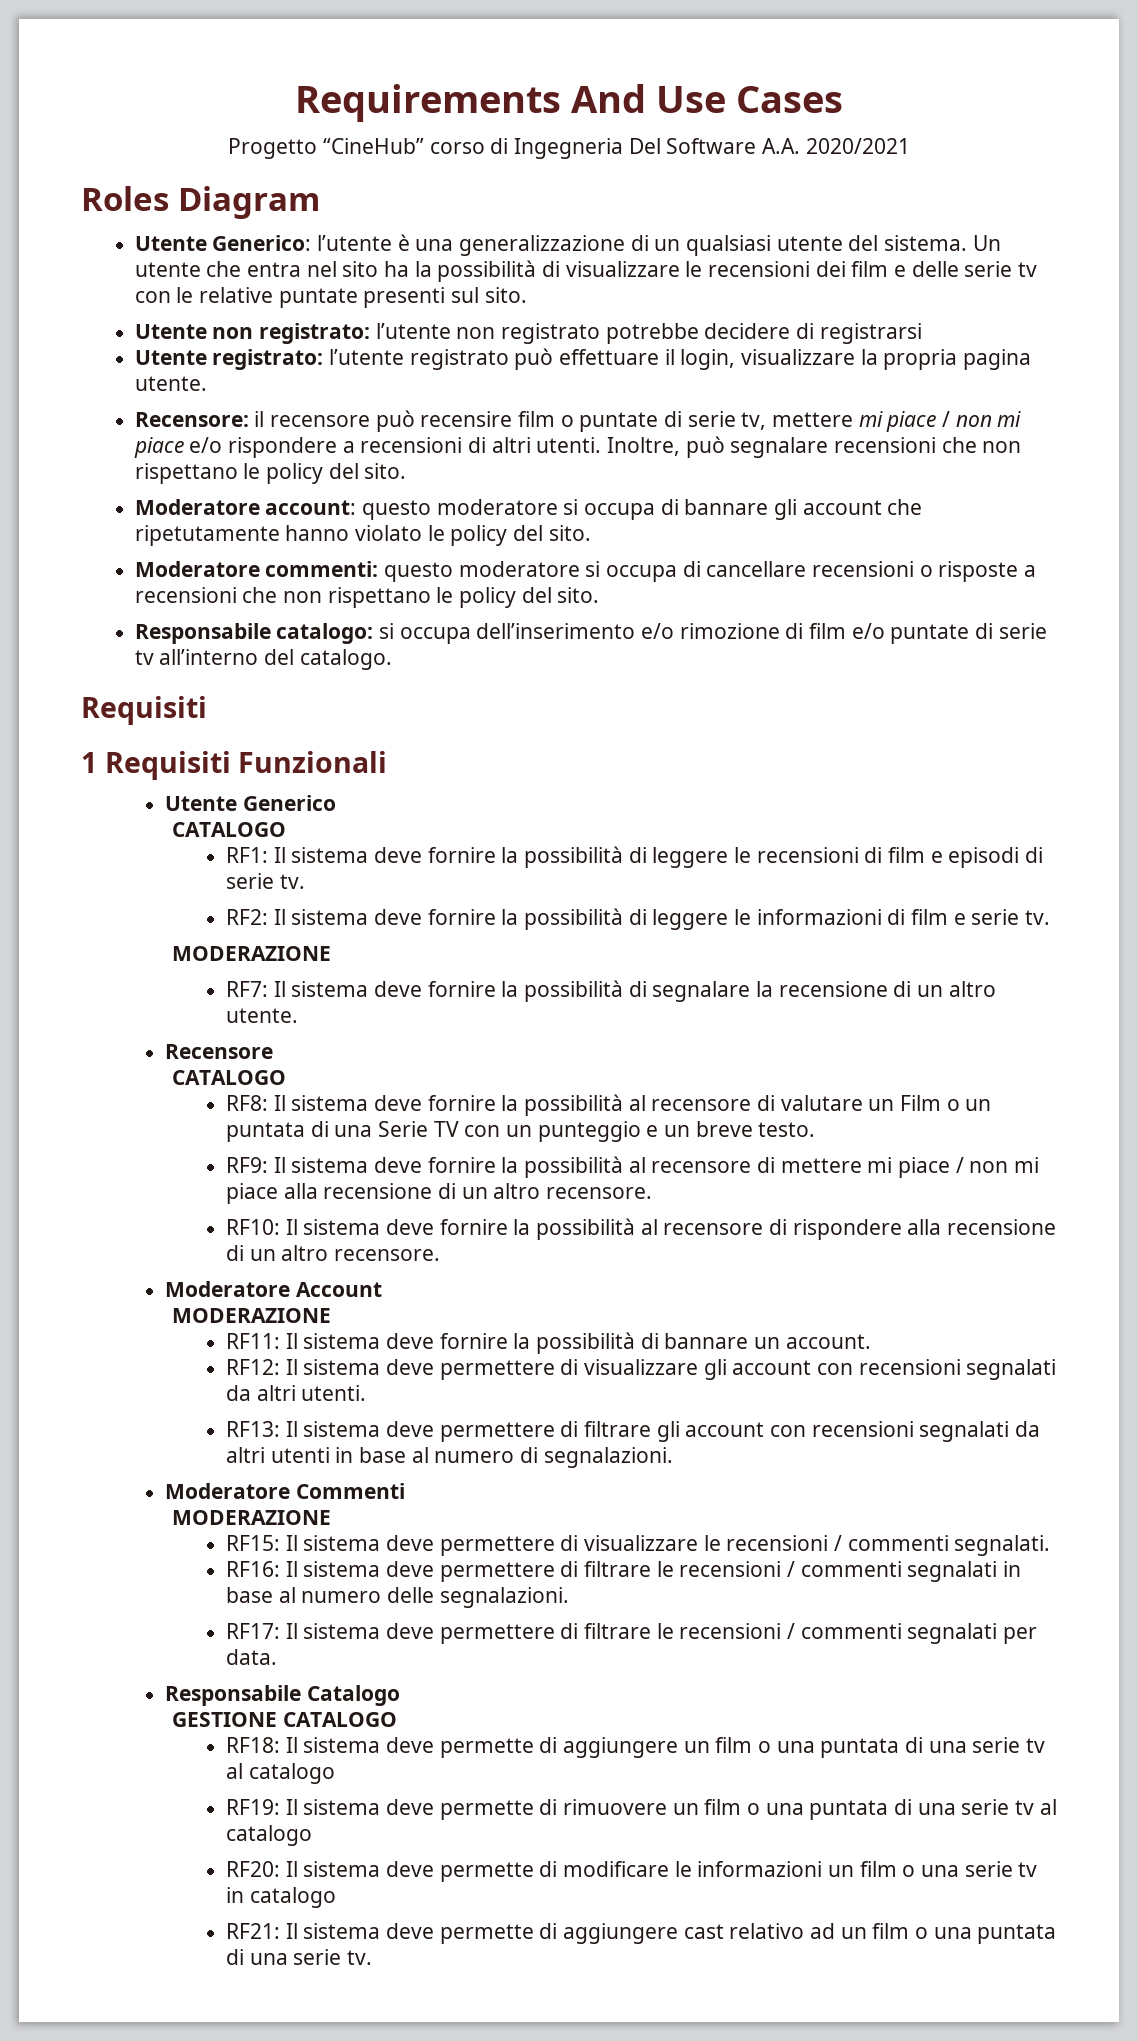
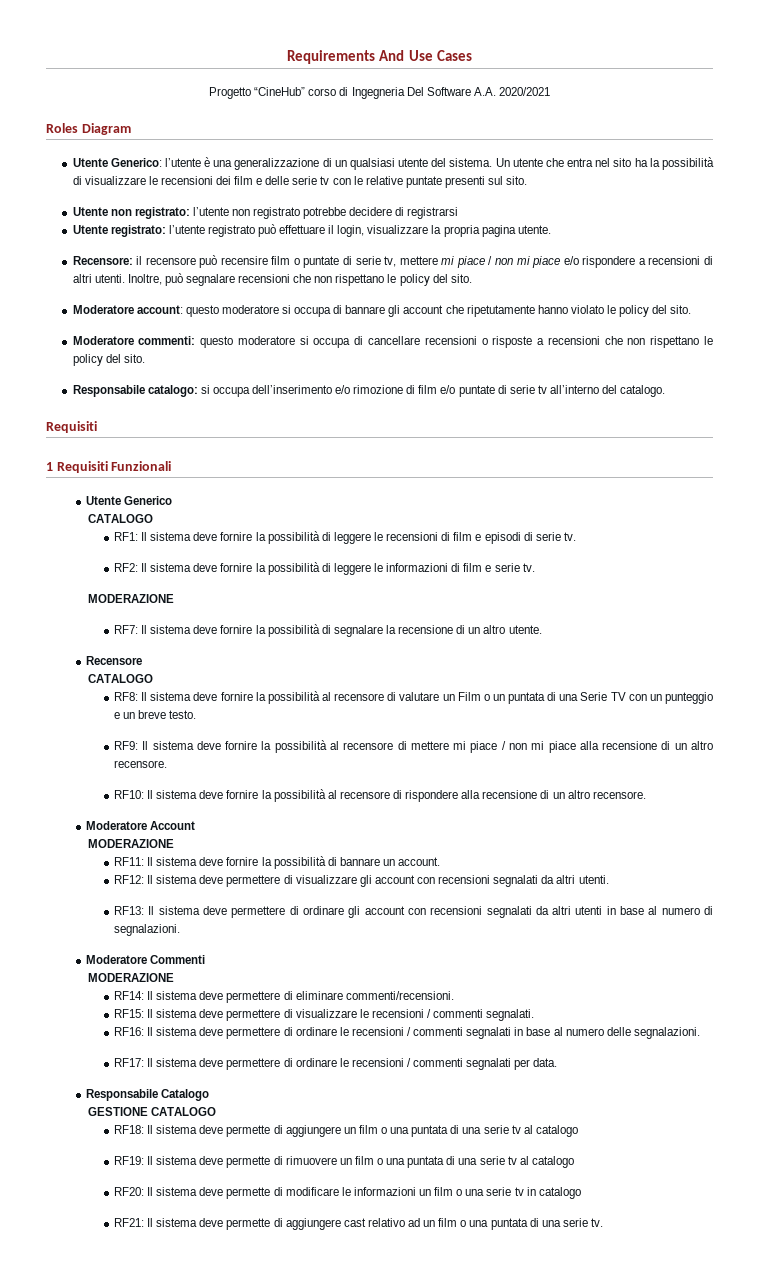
[583,1421,651,1437] filtrare -> [302,906,344,915] ordinare
(332, 1517) none -> [114,991,454,1003] // RF14: Il sistema deve permettere di eliminare commenti/recensioni.
[583,1561,651,1577] filtrare -> [295,1027,337,1036] ordinare
[583,1623,651,1639] filtrare -> [295,1058,337,1067] ordinare

